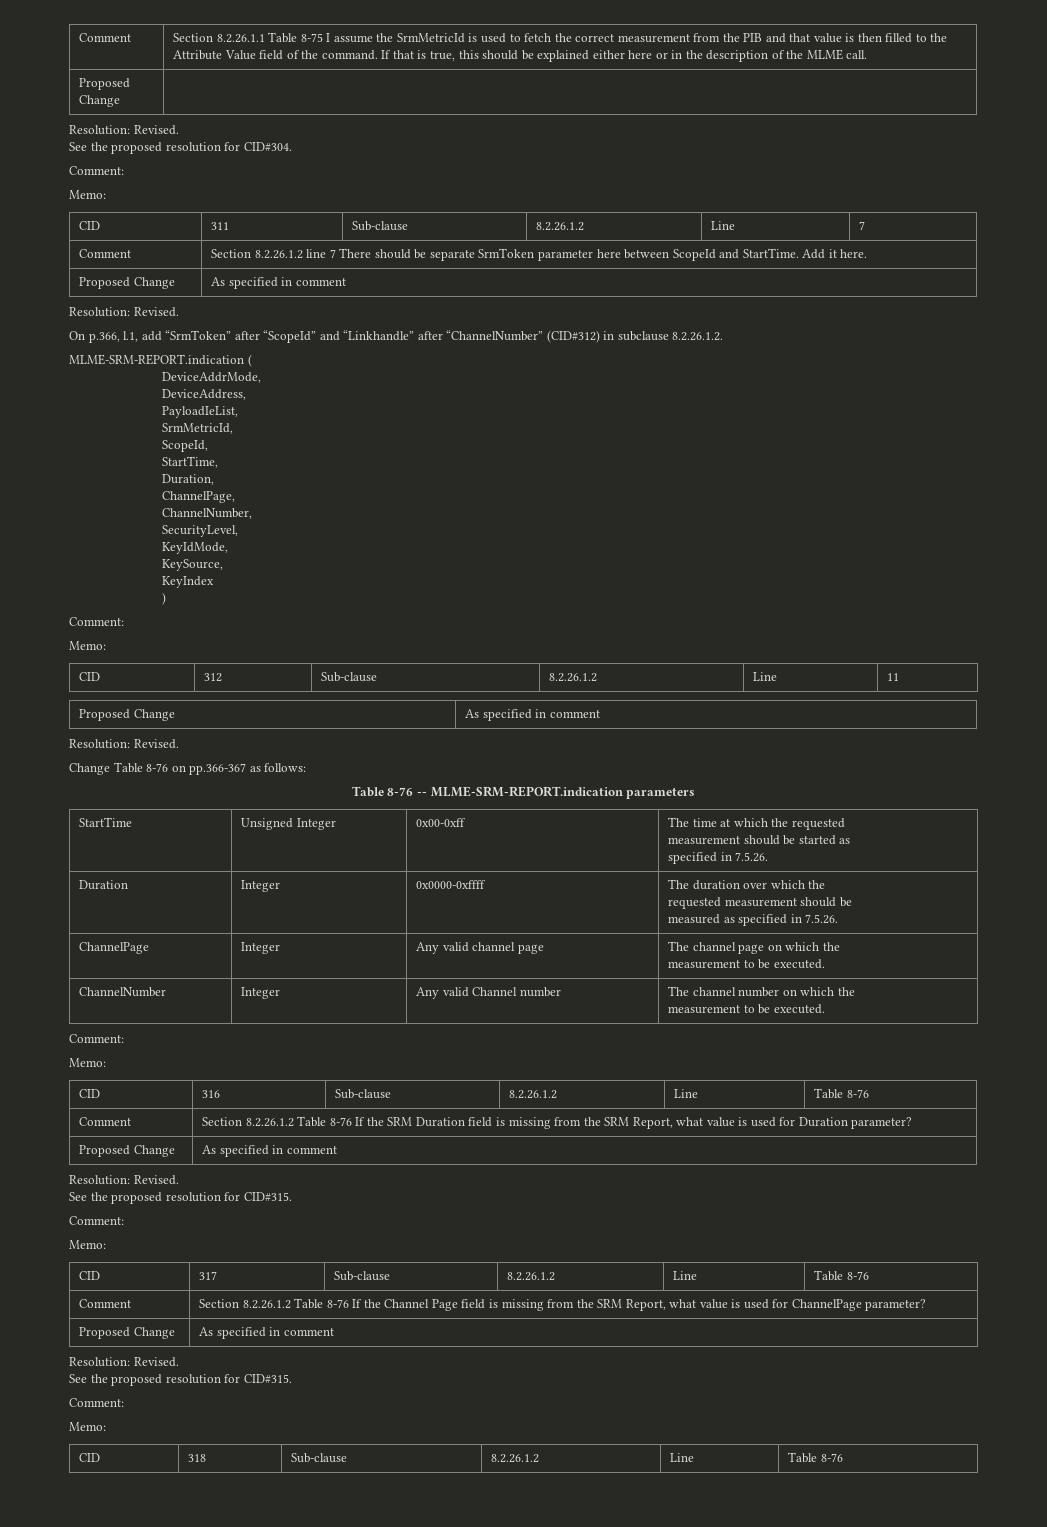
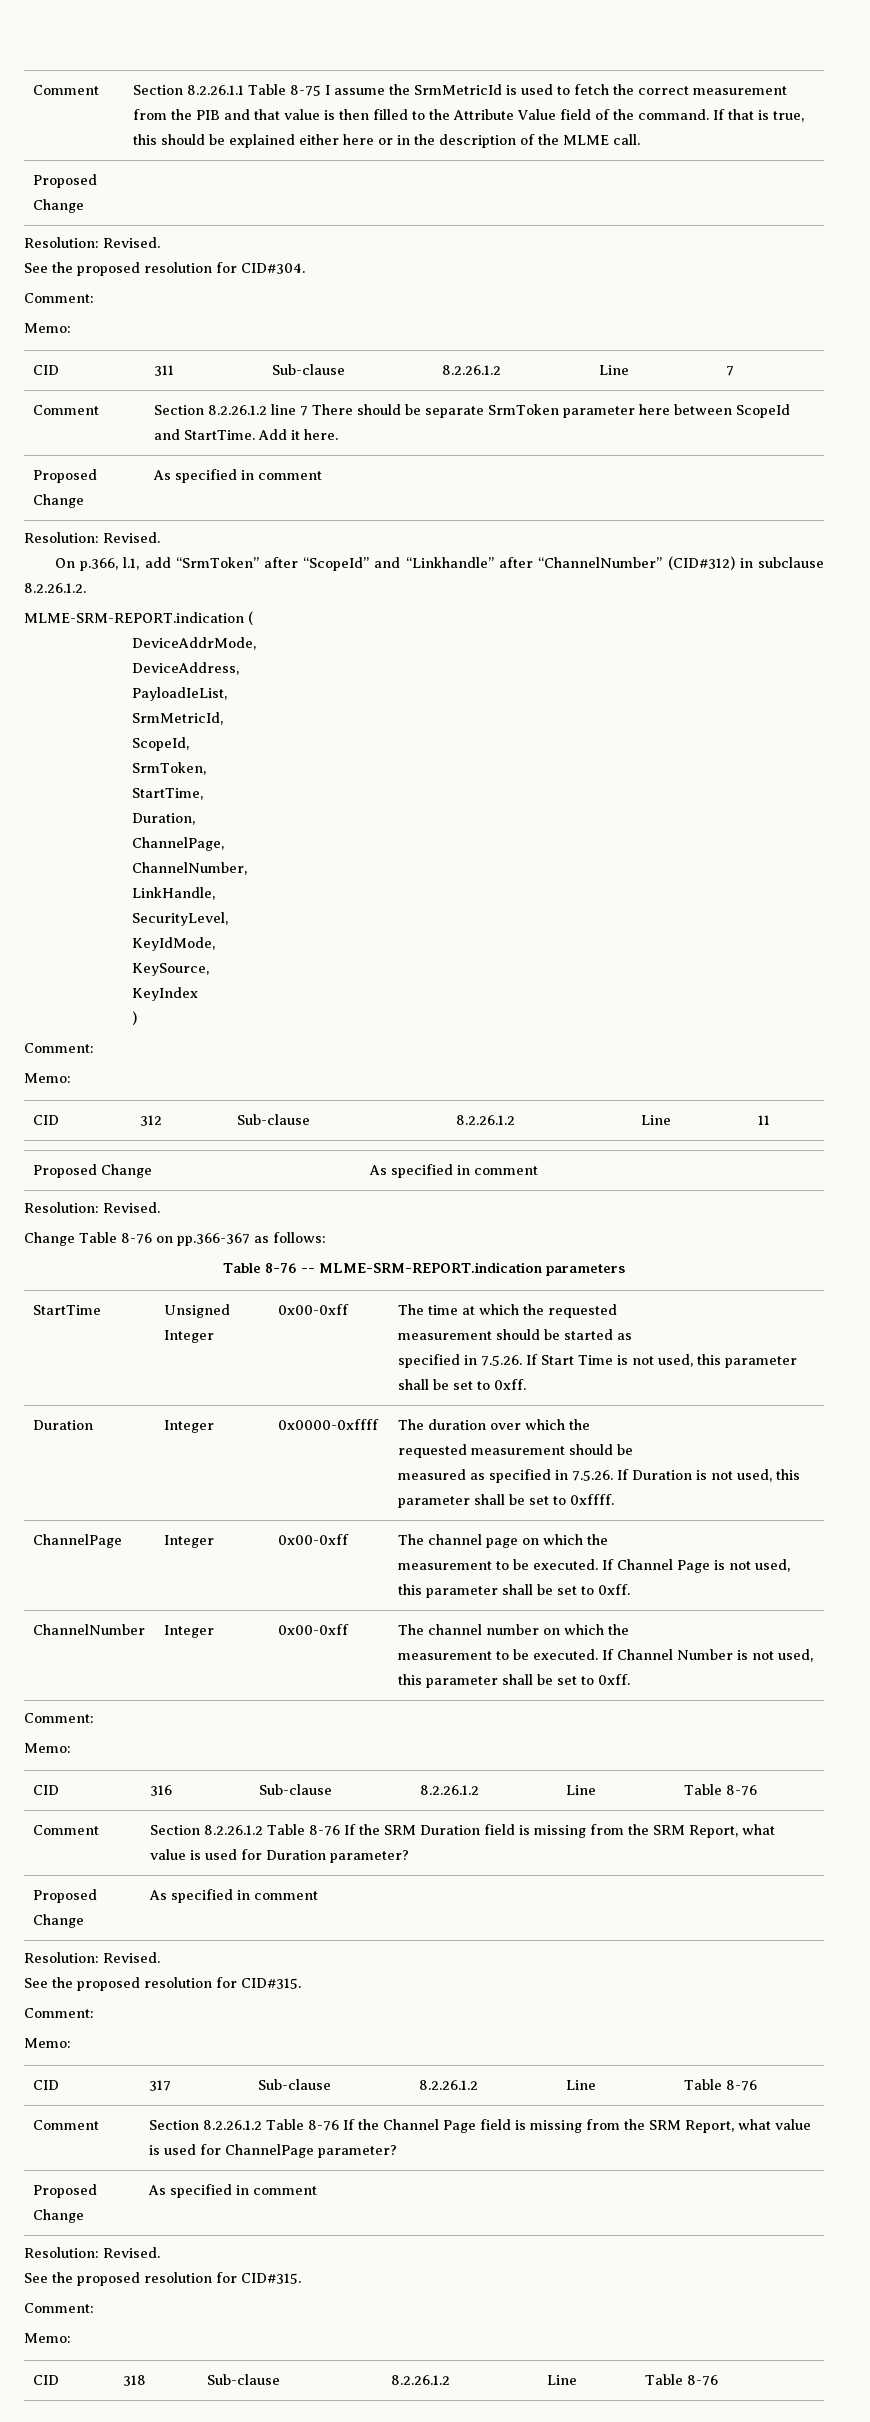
(209, 446) none -> [131,762,206,775] // SrmToken,
(253, 513) none -> [131,887,215,900] // LinkHandle,
(769, 857) none -> [526,1354,798,1368] [398,1379,527,1390] If Start Time is not used, this parameter shall be set to 0xff.
[79,942,150,954] [241,942,281,954] [416,942,544,954] // ChannelPage | Integer | Any valid channel page -> [617,1469,801,1482] [398,1494,615,1508] [33,1534,123,1548] [164,1535,215,1548] [278,1534,350,1545] If Duration is not used, this parameter shall be set to 0xffff. // ChannelPage | Integer | 0x00-0xff
[79,987,167,997] [241,987,281,999] [416,987,561,999] // ChannelNumber | Integer | Any valid Channel number -> [602,1559,791,1573] [398,1584,631,1598] [33,1624,146,1635] [164,1625,215,1638] [278,1624,350,1635] If Channel Page is not used, this parameter shall be set to 0xff. // ChannelNumber | Integer | 0x00-0xff
(825, 1009) none -> [602,1649,814,1662] [398,1674,631,1688] If Channel Number is not used, this parameter shall be set to 0xff.

